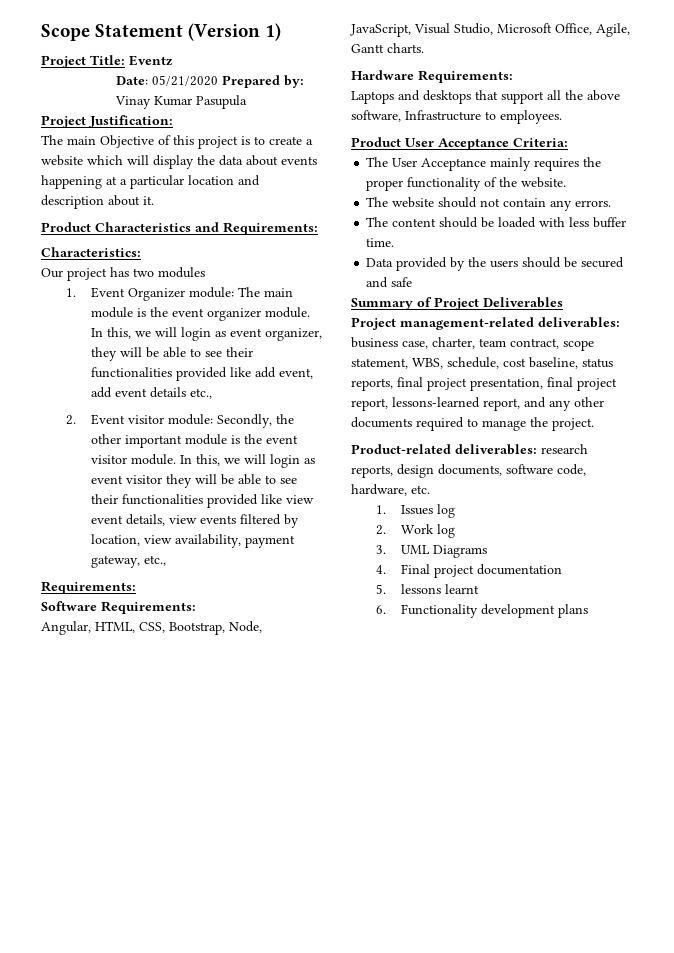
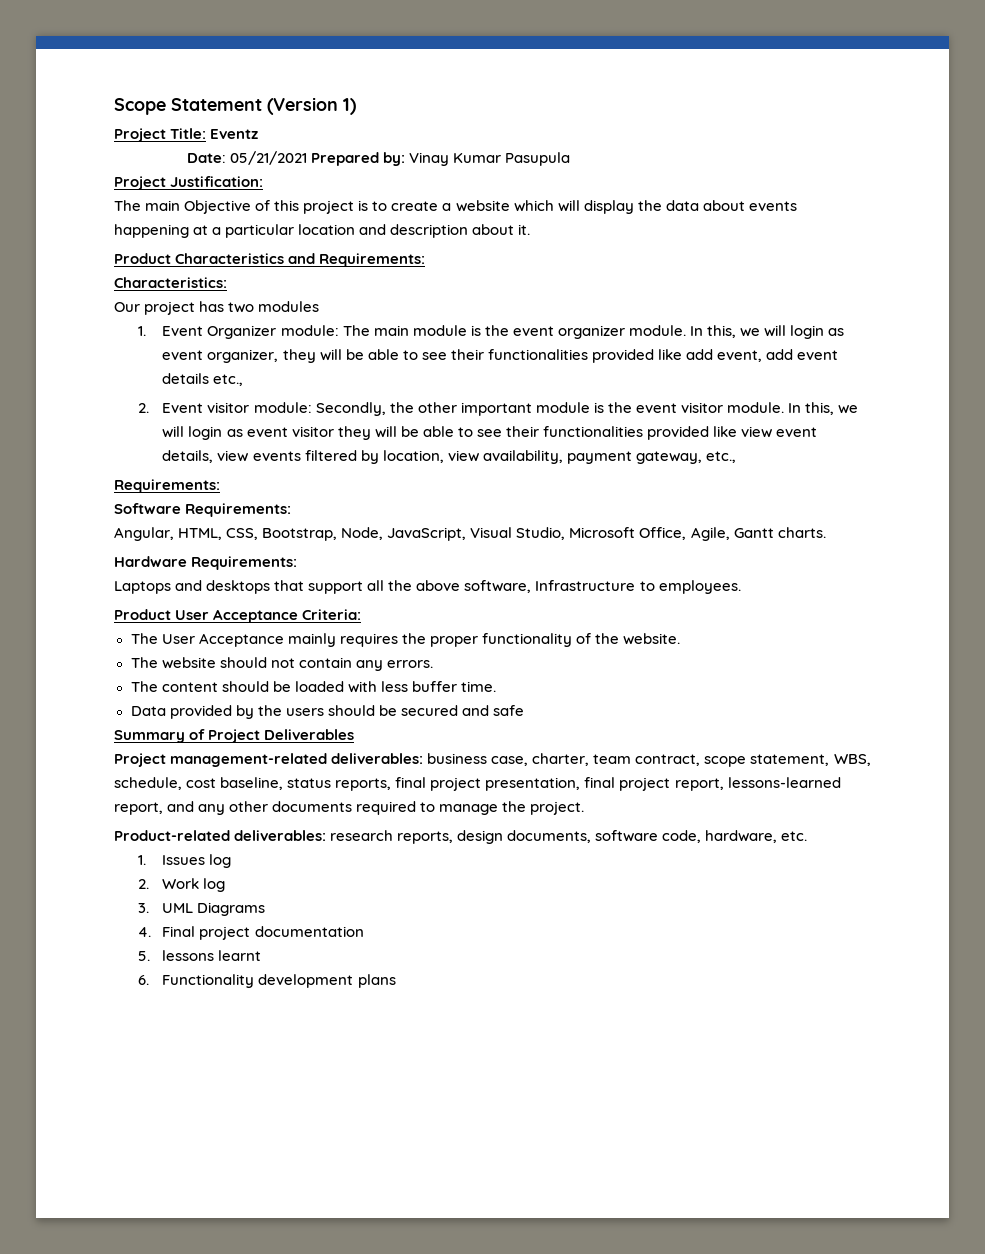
[151,75,218,86] 05/21/2020 -> [229,151,307,165] 05/21/2021

